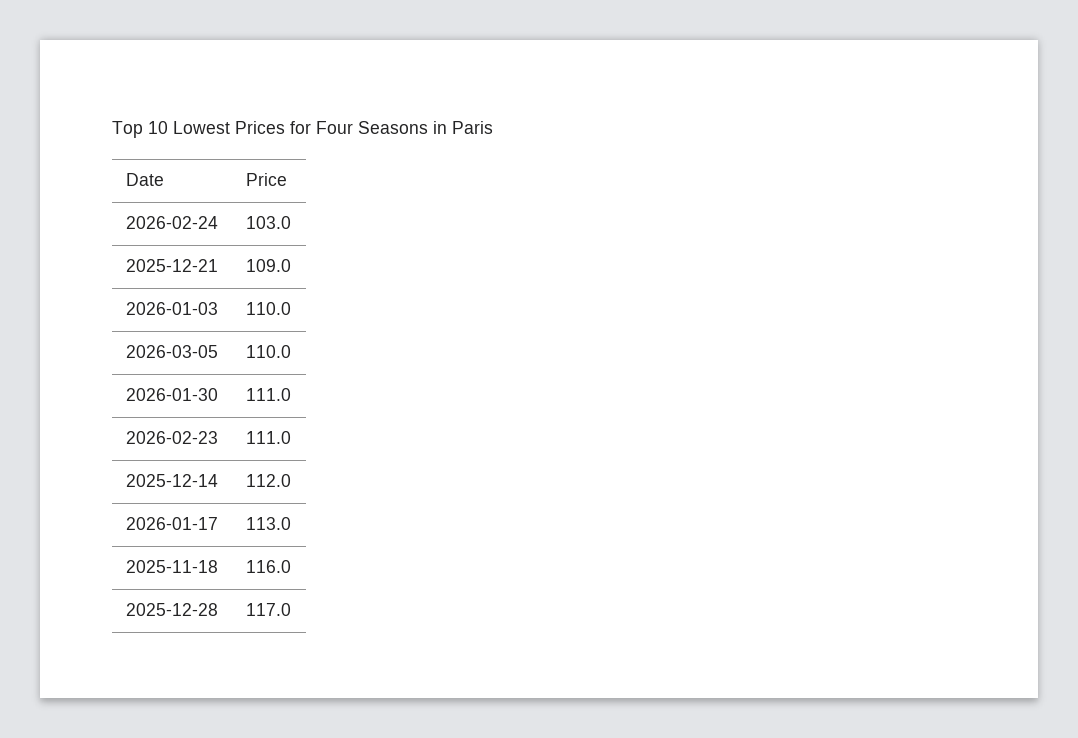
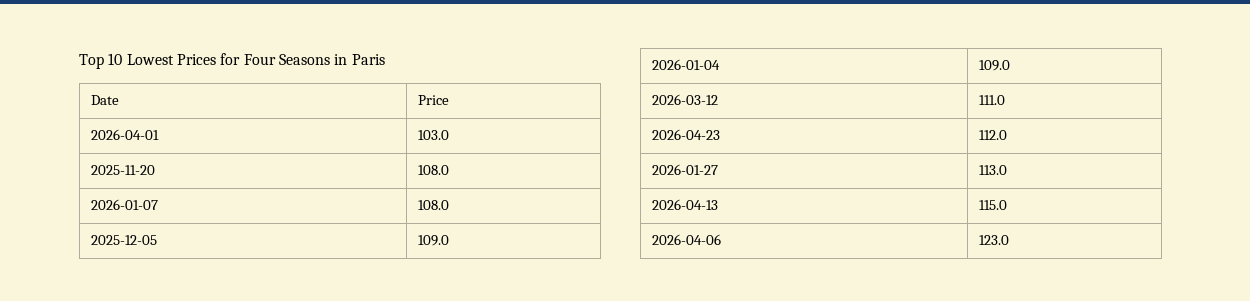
[125,216,218,229] 2026-02-24 -> [90,129,159,140] 2026-04-01
[125,259,218,272] [245,259,291,272] [125,302,218,315] [245,302,291,315] [125,345,218,358] [245,345,291,358] [125,388,218,401] [245,388,291,401] [125,431,218,444] [245,431,291,444] [125,474,218,487] 2025-12-21 | 109.0 // 2026-01-03 | 110.0 // 2026-03-05 | 110.0 // 2026-01-30 | 111.0 // 2026-02-23 | 111.0 // 2025-12-14 -> [90,165,155,175] [417,165,449,175] [90,199,158,210] [417,200,449,210] [90,235,157,245] [417,235,449,246] [651,59,720,70] [978,60,1010,71] [651,94,718,105] [978,95,1005,105] [651,129,720,140] 2025-11-20 | 108.0 // 2026-01-07 | 108.0 // 2025-12-05 | 109.0 // 2026-01-04 | 109.0 // 2026-03-12 | 111.0 // 2026-04-23
[125,517,218,530] 2026-01-17 -> [651,164,718,175] 2026-01-27
[125,560,218,573] [245,560,291,573] [125,603,218,616] [245,603,291,616] 2025-11-18 | 116.0 // 2025-12-28 | 117.0 -> [651,199,718,210] [978,200,1007,210] [651,234,721,245] [978,235,1009,245] 2026-04-13 | 115.0 // 2026-04-06 | 123.0

